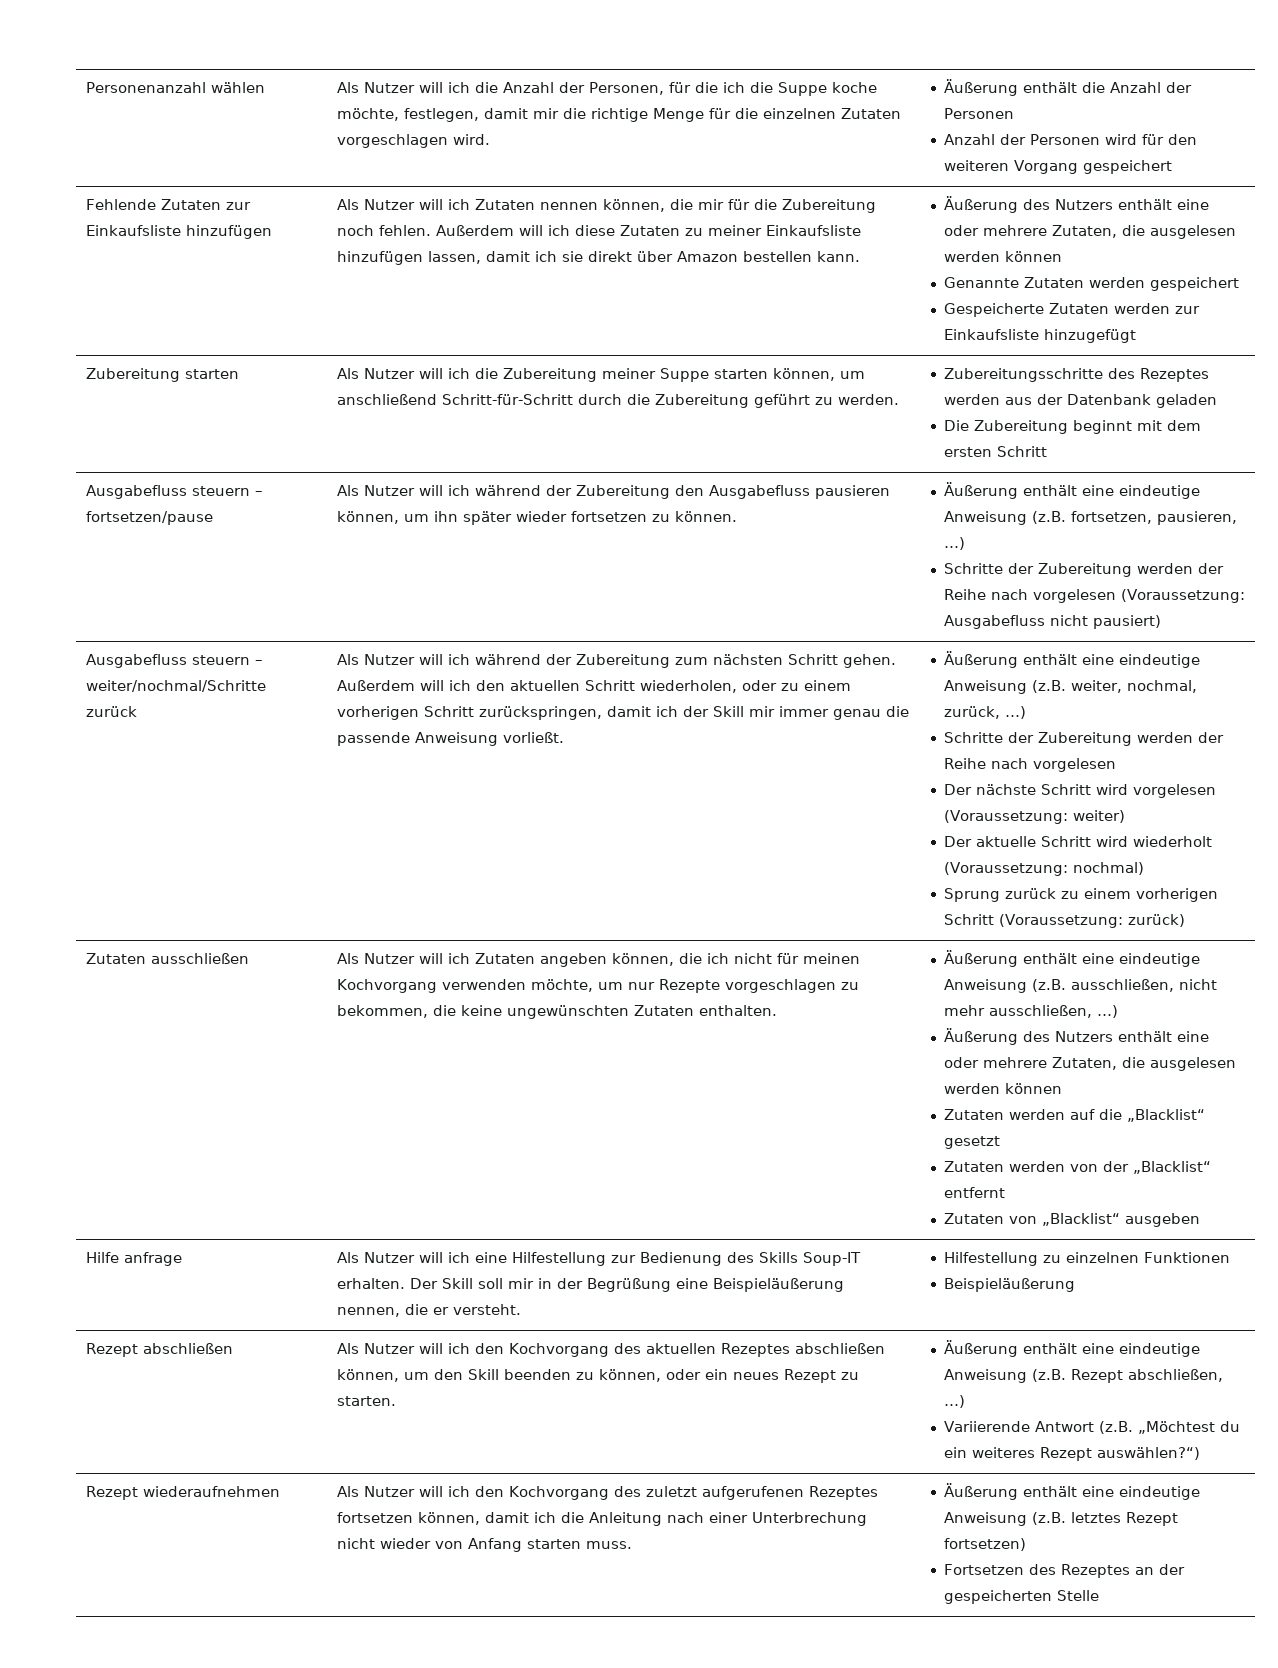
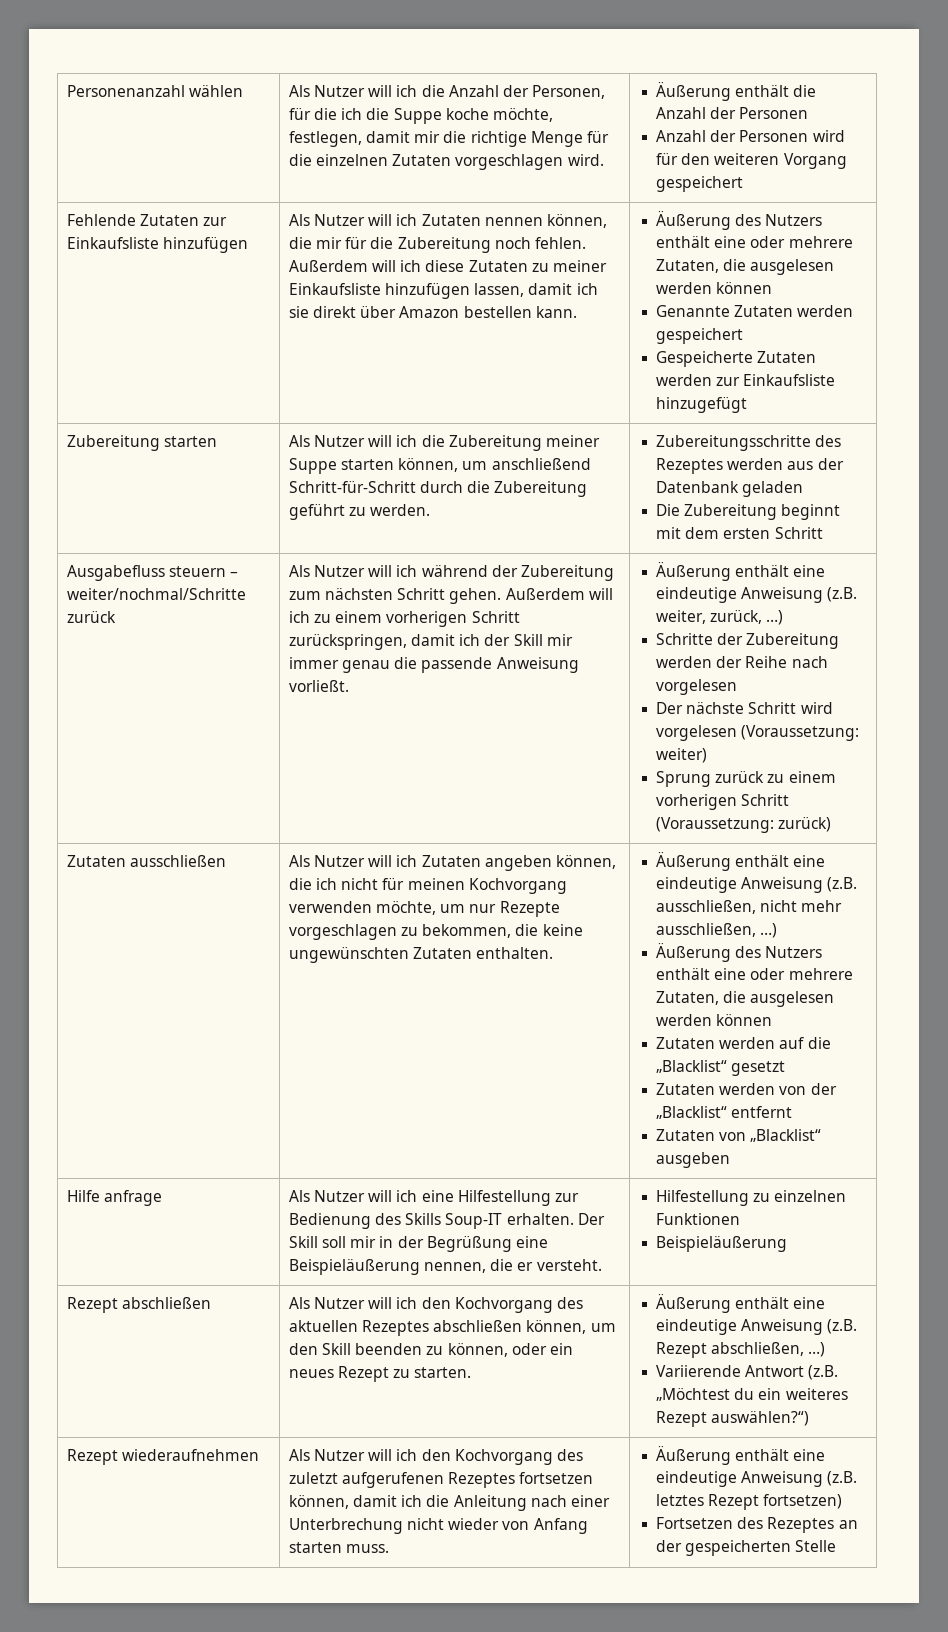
[85,485,263,499] [85,511,213,525] [336,485,890,499] [336,511,737,525] [944,482,1201,499] [944,511,1238,525] [944,537,966,550] [944,563,1225,577] [944,589,1246,603] [944,615,1162,629] // Ausgabefluss steuern – fortsetzen/pause | Als Nutzer will ich während der Zubereitung den Ausgabefluss pausieren können, um ihn später wieder fortsetzen zu können. | Äußerung enthält eine eindeutige Anweisung (z.B. fortsetzen, pausieren, …) // Schritte der Zubereitung werden der Reihe nach vorgelesen (Voraussetzung: Ausgabefluss nicht pausiert) -> (823, 533) none
[475,680,777,693] den aktuellen Schritt wiederholen, oder -> (310, 617) none
[1127,680,1198,693] nochmal, -> (706, 617) none
[944,836,1213,847] [944,862,1145,876] // Der aktuelle Schritt wird wiederholt (Voraussetzung: nochmal) -> (707, 755) none

